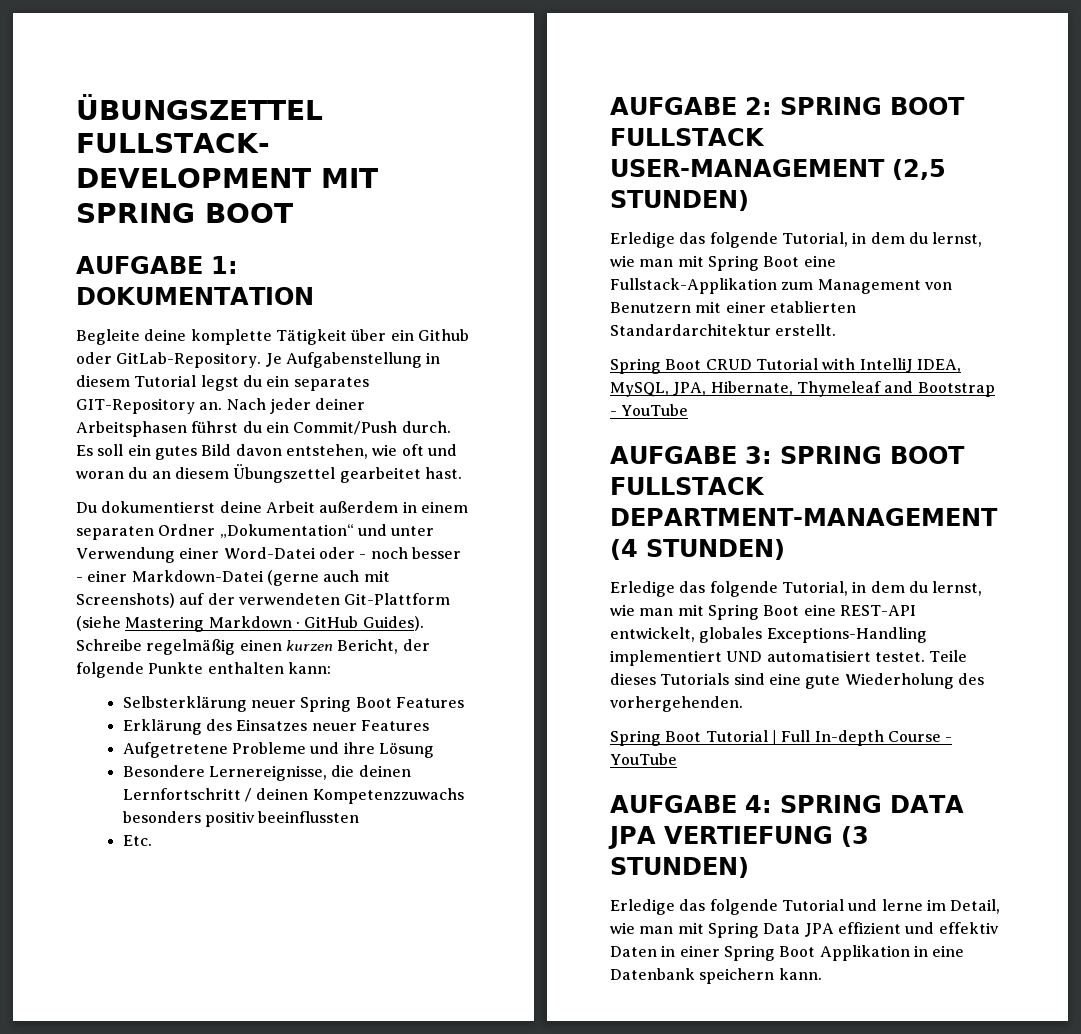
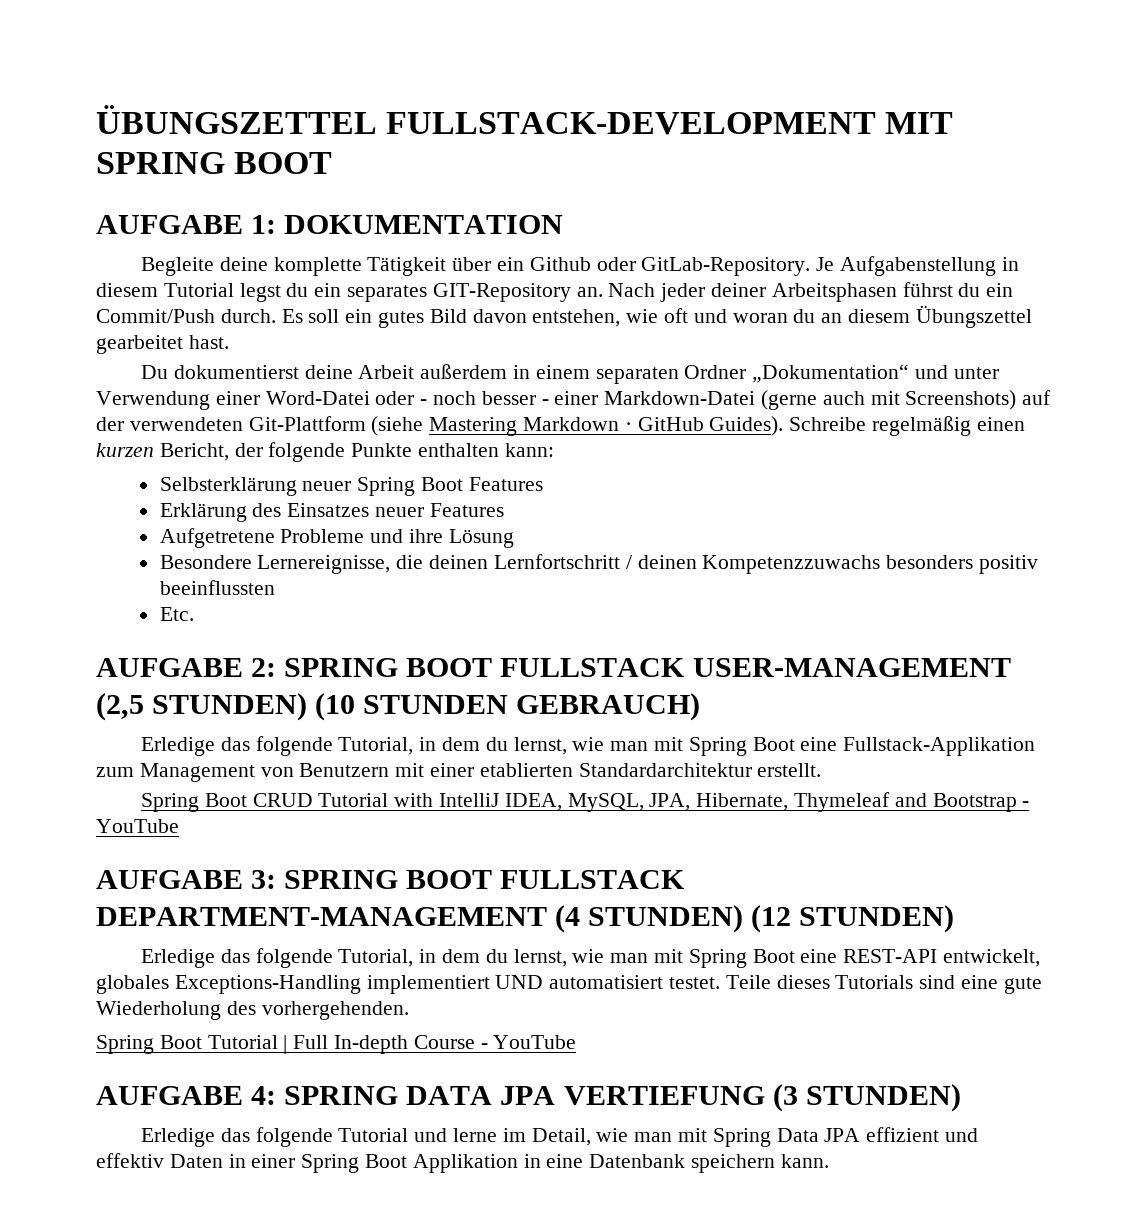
(749, 200) none -> [315,693,701,721] (10 STUNDEN GEBRAUCH)
(785, 549) none -> [751,905,955,933] (12 STUNDEN)

